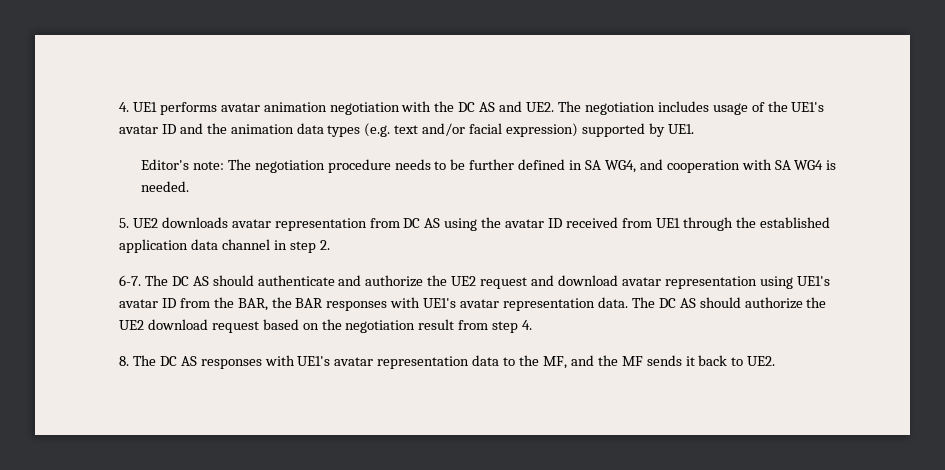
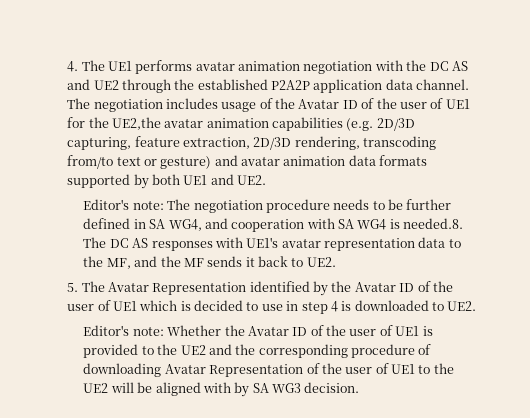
[118,102,129,112] 4. -> [67,60,105,72] 4. The
[526,102,555,112] UE2. -> [93,79,470,93] UE2 through the established P2A2P application data channel.
[791,102,825,112] [118,123,694,137] UE1's avatar ID and the animation data types (e.g. text and/or facial expression) supported by UE1. -> [298,98,470,109] [67,117,415,131] [67,136,437,150] [67,155,428,169] [67,174,267,189] Avatar ID of the user of UE1 for the UE2,the avatar animation capabilities (e.g. 2D/3D capturing, feature extraction, 2D/3D rendering, transcoding from/to text or gesture) and avatar animation data formats supported by both UE1 and UE2.
[140,181,189,192] [118,217,830,231] [118,239,330,253] [118,275,830,289] [118,297,827,311] [118,319,533,333] [118,356,129,366] needed. // 5. UE2 downloads avatar representation from DC AS using the avatar ID received from UE1 through the established application data channel in step 2. // 6-7. The DC AS should authenticate and authorize the UE2 request and download avatar representation using UE1's avatar ID from the BAR, the BAR responses with UE1's avatar representation data. The DC AS should authorize the UE2 download request based on the negotiation result from step 4. // 8. -> [403,218,464,229] needed.8.
(776, 361) none -> [67,281,453,296] [67,300,477,314] [83,325,433,336] [83,344,432,358] [83,363,454,377] [83,382,360,397] // 5. The Avatar Representation identified by the Avatar ID of the user of UE1 which is decided to use in step 4 is downloaded to UE2. // Editor's note: Whether the Avatar ID of the user of UE1 is provided to the UE2 and the corresponding procedure of downloading Avatar Representation of the user of UE1 to the UE2 will be aligned with by SA WG3 decision.

